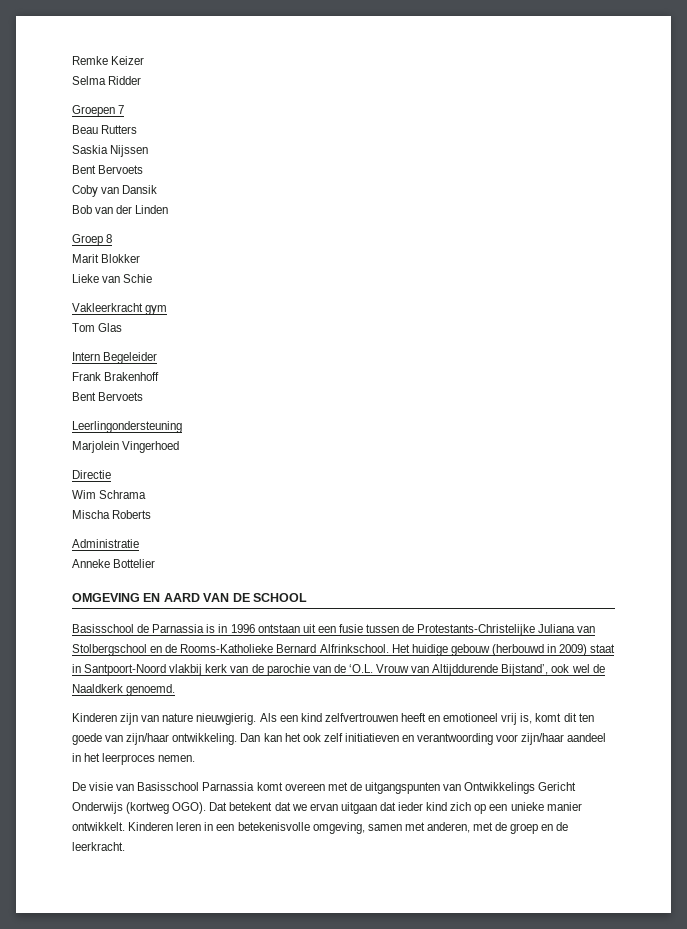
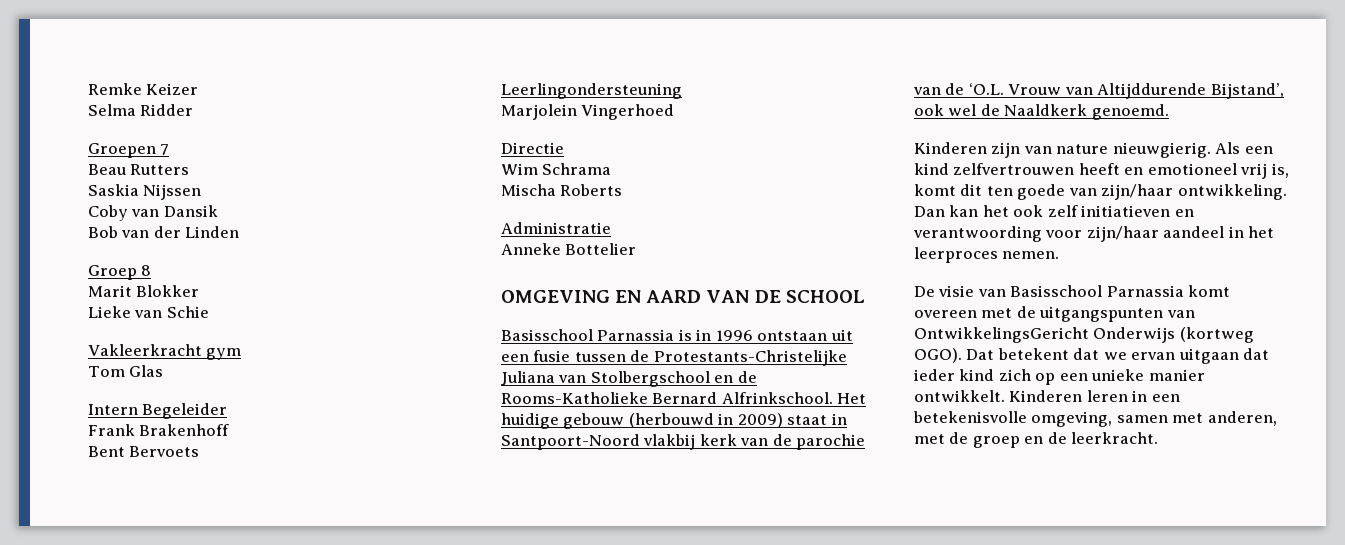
[72,165,144,174] // Bent Bervoets -> (202, 192) none
[137,624,150,633] de -> (593, 335) none
[464,782,577,794] Ontwikkelings Gericht -> [914,327,1089,343] OntwikkelingsGericht

